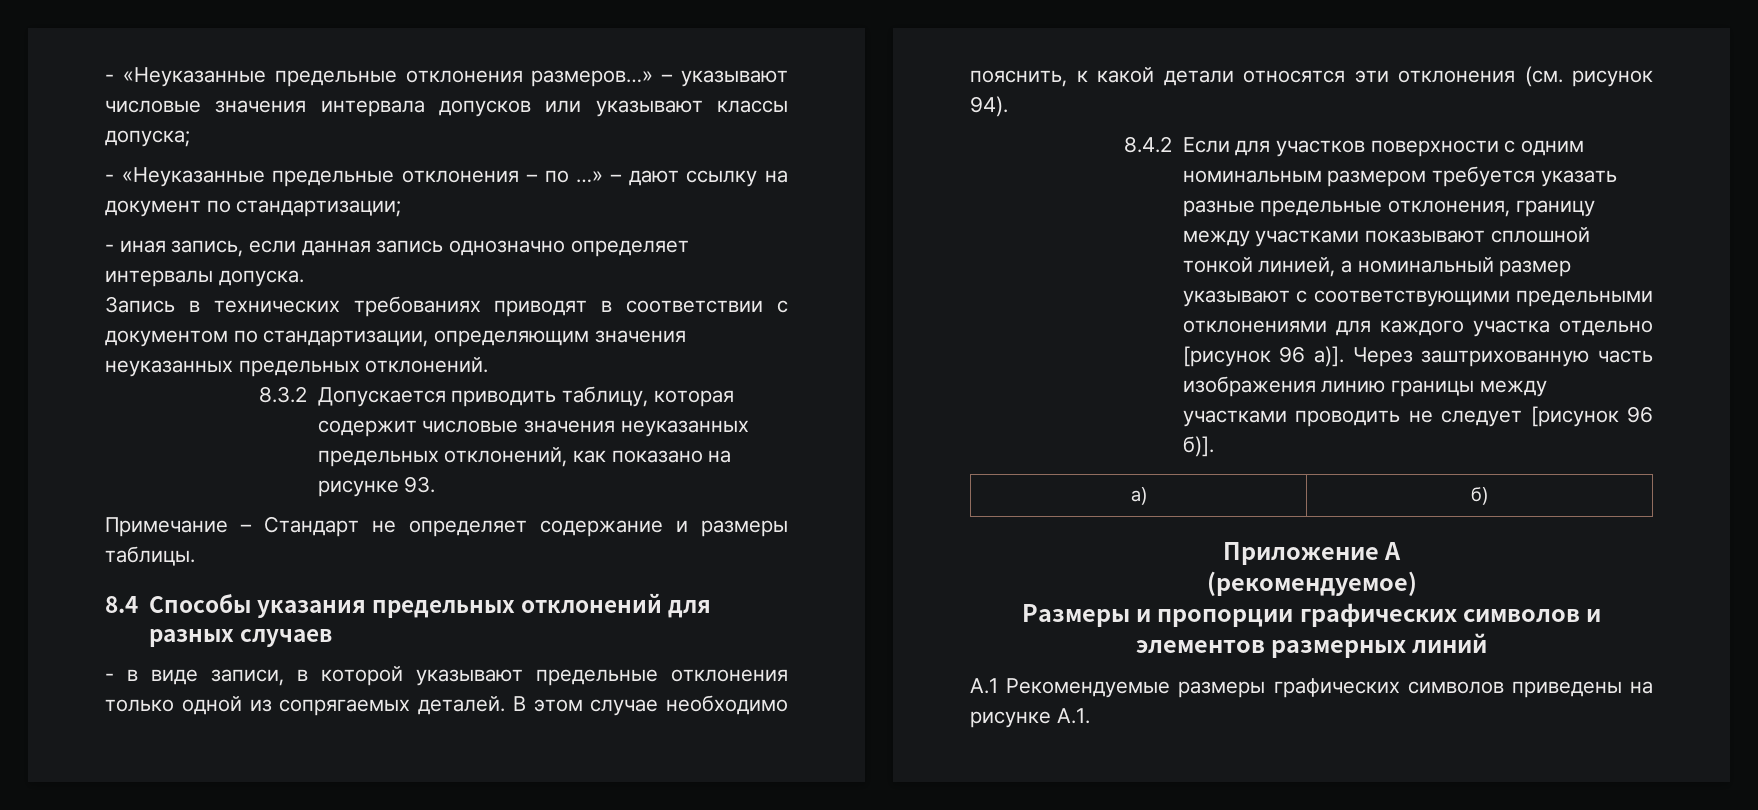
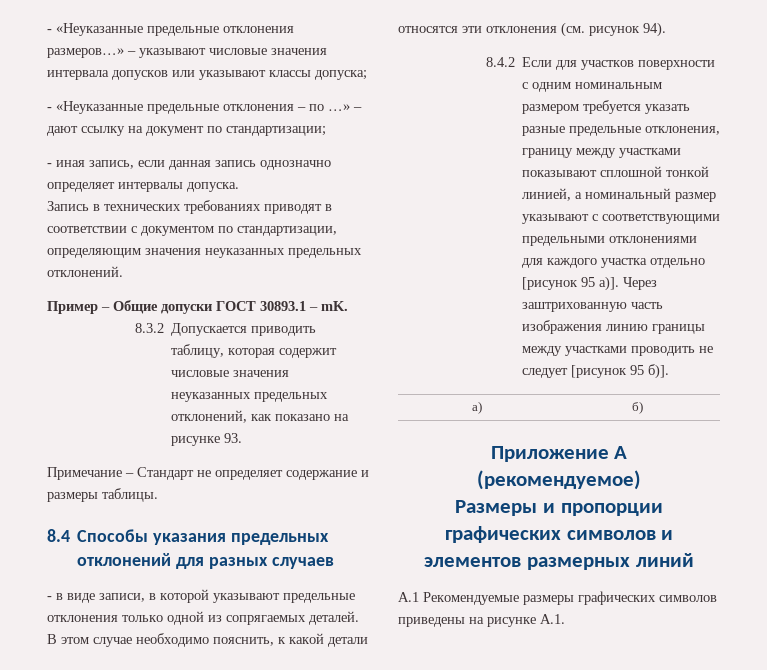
(489, 365) none -> [47,300,348,314] // Пример – Общие допуски ГОСТ 30893.1 – mK.
[1279,346,1306,363] 96 -> [580,277,595,287] 95
[1627,406,1653,423] 96 -> [629,365,644,375] 95

